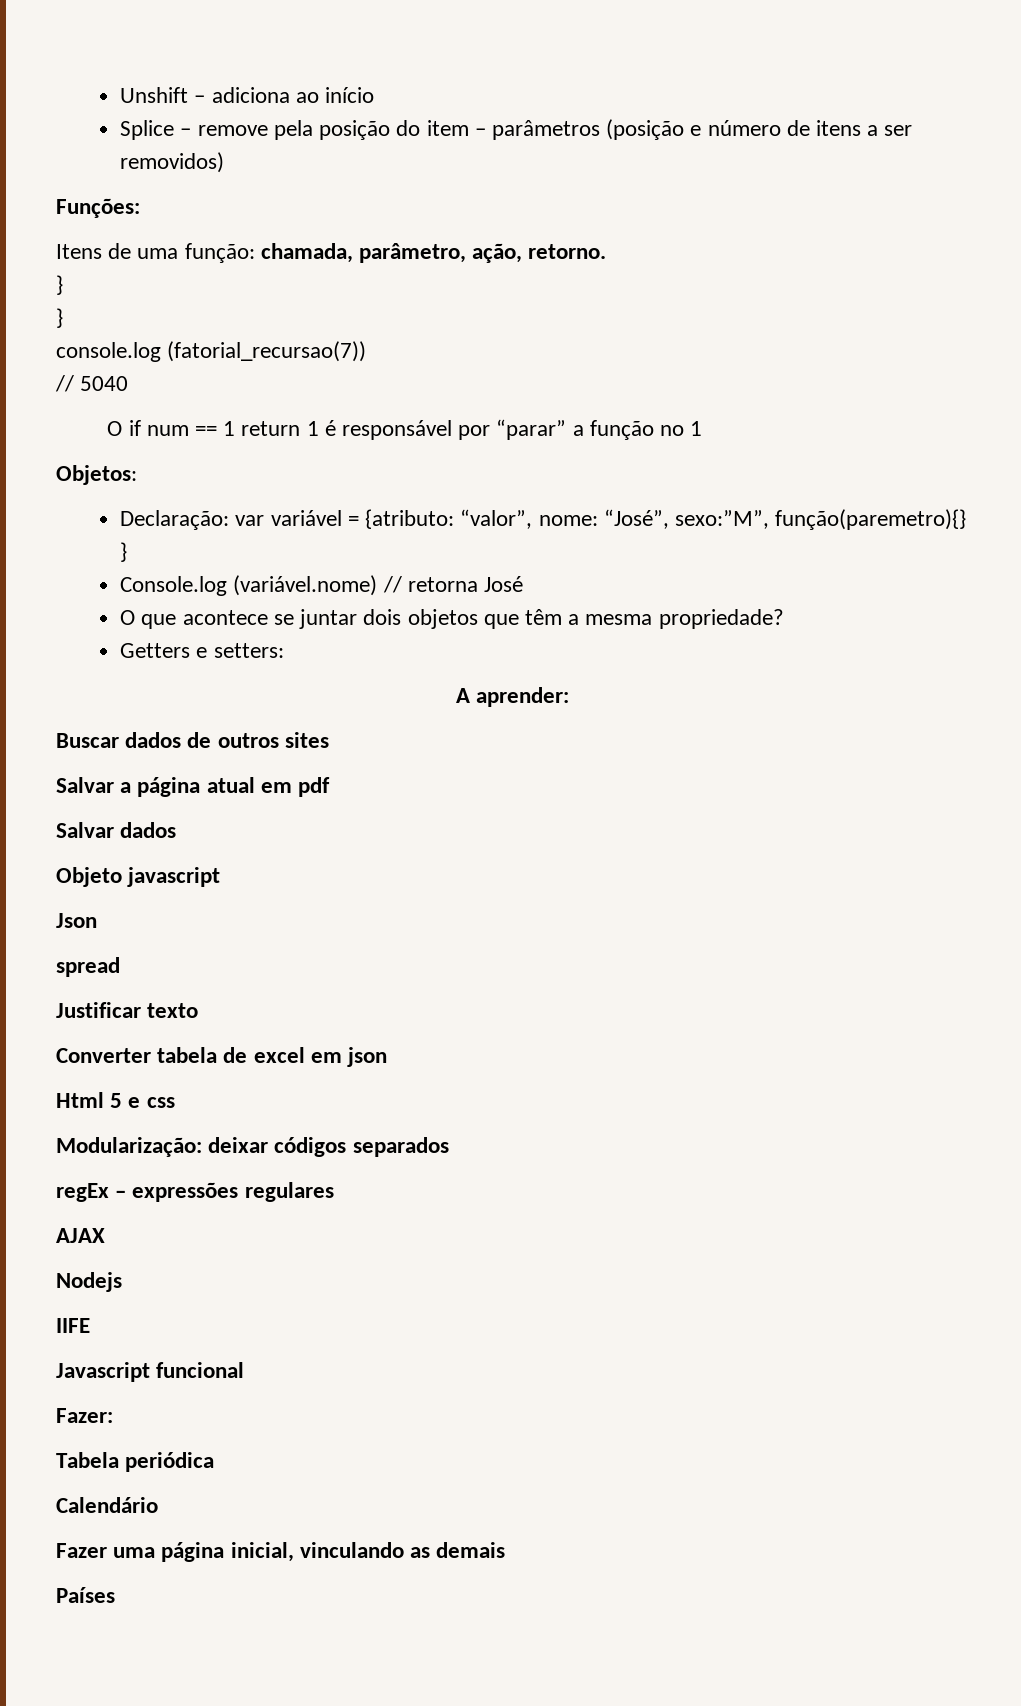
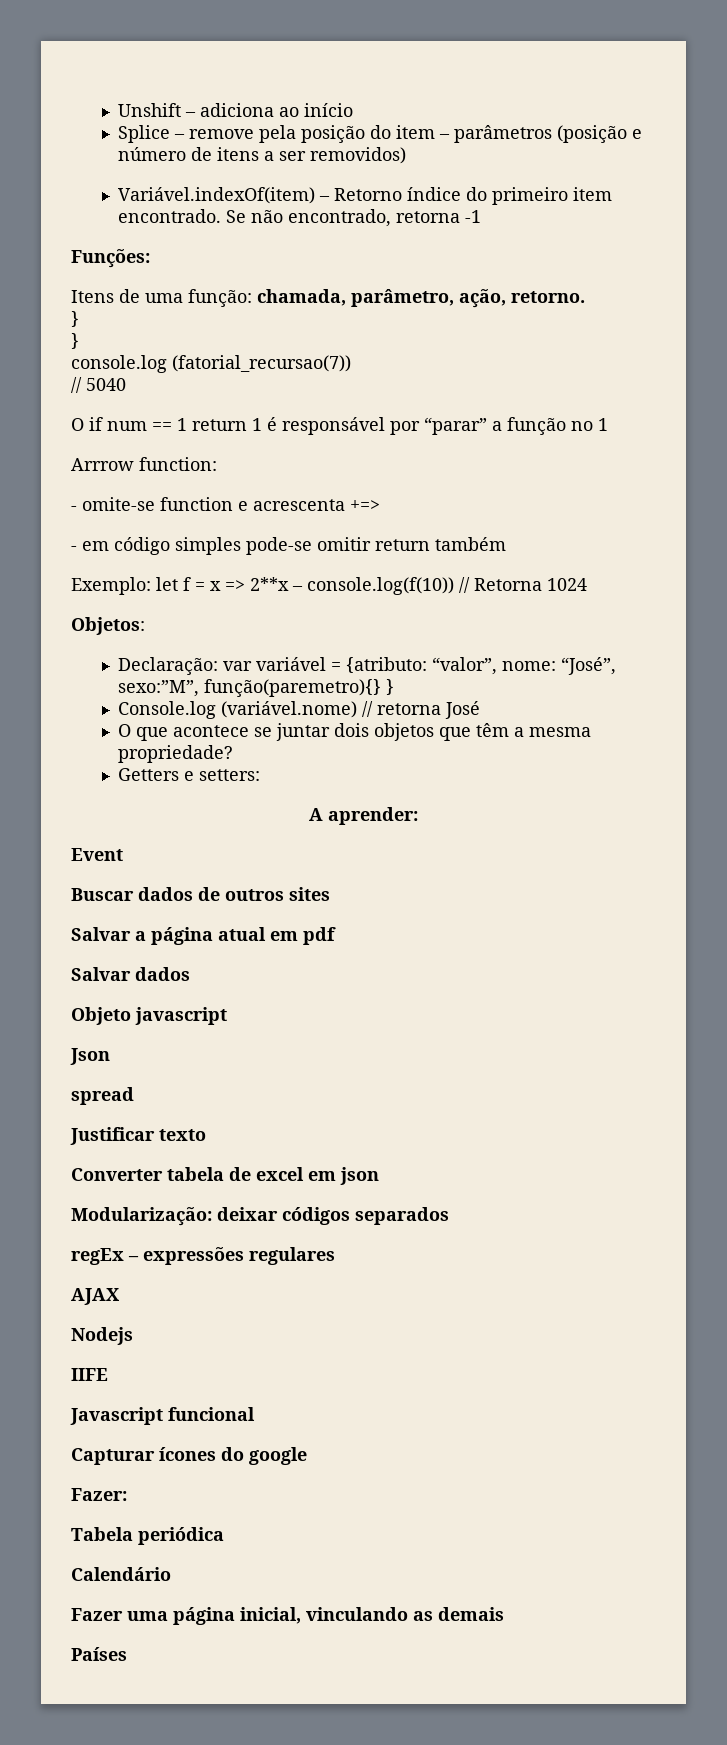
(225, 162) none -> [118,187,613,205] [118,209,482,227] // Variável.indexOf(item) – Retorno índice do primeiro item encontrado. Se não encontrado, retorna -1
(703, 428) none -> [71,457,217,471] [71,497,380,511] [71,537,506,555] [71,577,587,595] // Arrrow function: // - omite-se function e acrescenta +=> // - em código simples pode-se omitir return também // Exemplo: let f = x => 2**x – console.log(f(10)) // Retorna 1024
(570, 697) none -> [71,848,123,861] // Event
[56,1092,175,1108] // Html 5 e css -> (379, 1176) none
(245, 1370) none -> [71,1447,307,1465] // Capturar ícones do google

